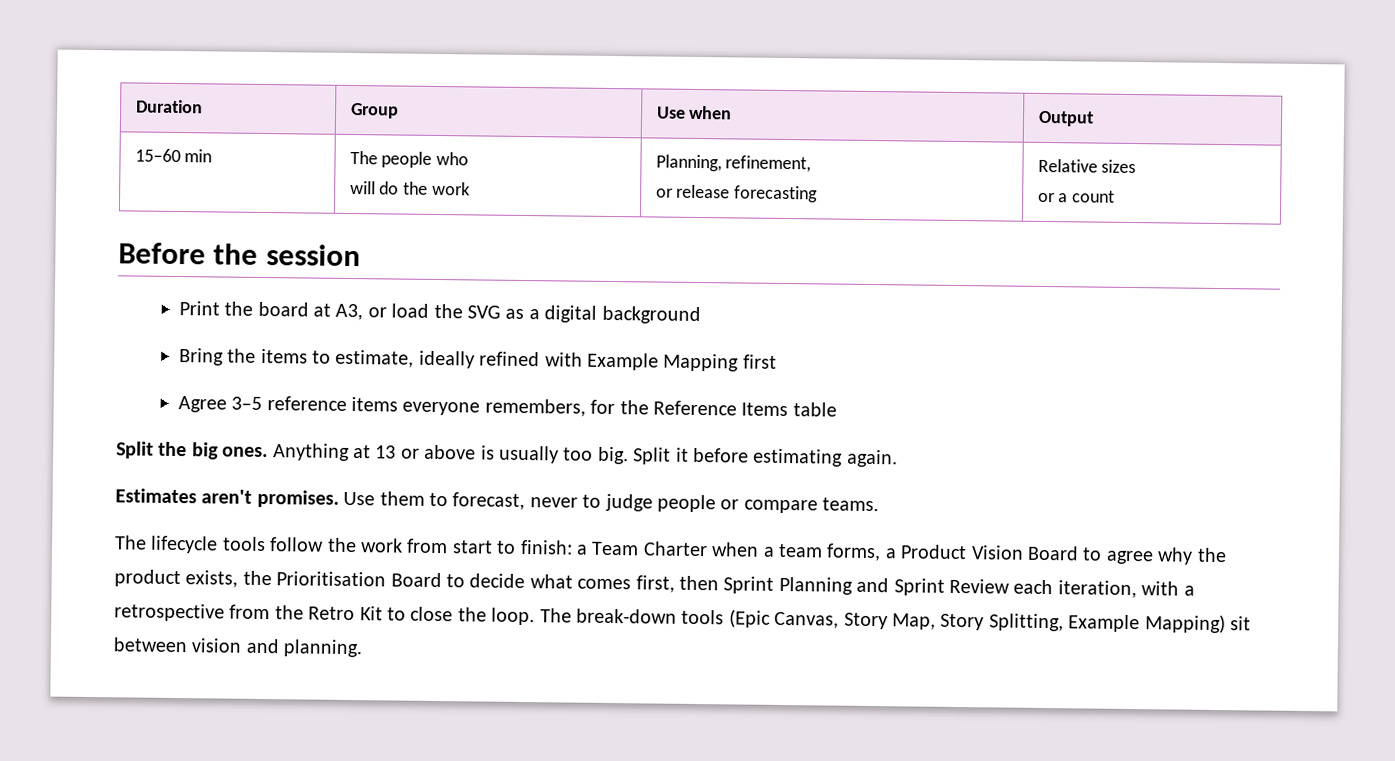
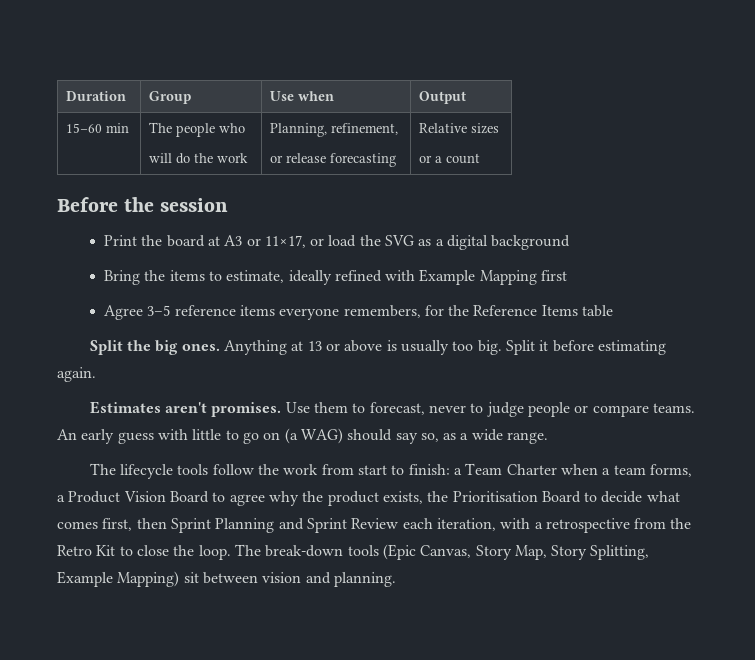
[335,303,364,321] A3, -> [224,235,306,248] A3 or 11×17,
(880, 504) none -> [57,428,549,444] An early guess with little to go on (a WAG) should say so, as a wide range.

